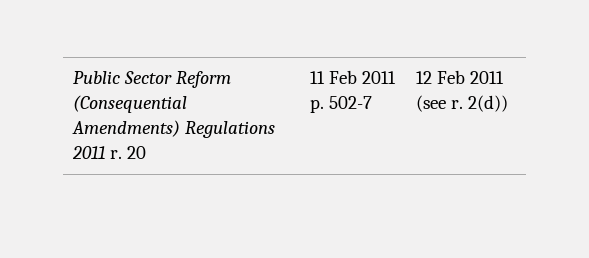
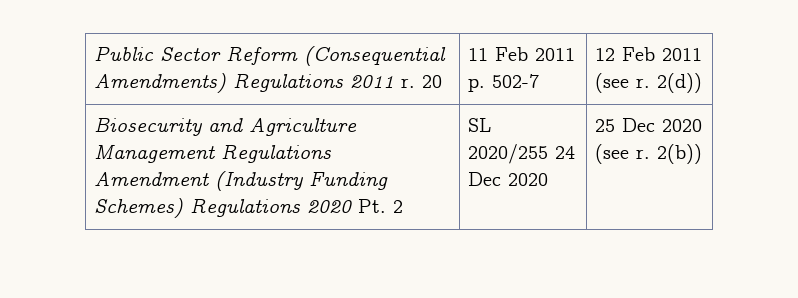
(509, 103) none -> [94,117,358,136] [94,144,332,163] [94,171,389,191] [94,198,404,218] [468,118,492,132] [468,144,576,164] [468,172,549,186] [595,118,703,132] [595,144,703,164] // Biosecurity and Agriculture Management Regulations Amendment (Industry Funding Schemes) Regulations 2020 Pt. 2 | SL 2020/255 24 Dec 2020 | 25 Dec 2020 (see r. 2(b))

